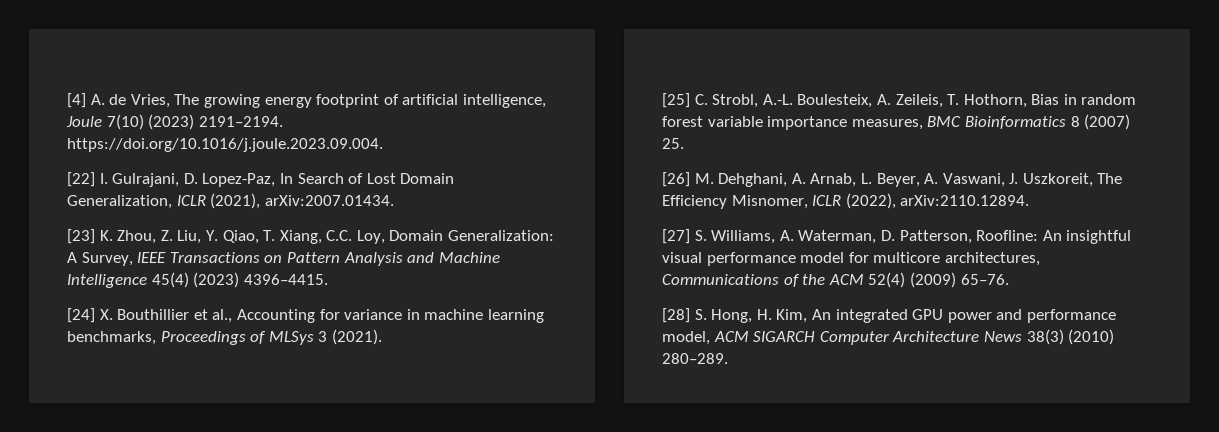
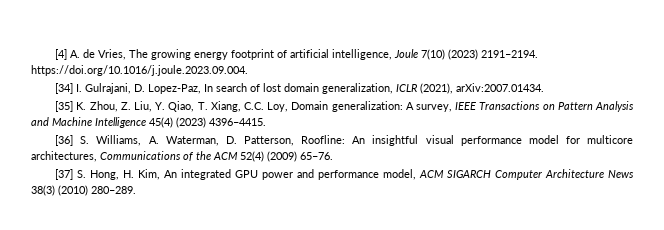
[67,172,95,187] [22] -> [55,83,74,94] [34]
[297,173,455,184] [67,195,172,209] Search of Lost Domain Generalization, -> [216,83,394,94] search of lost domain generalization,
[67,229,95,244] [23] -> [55,101,74,112] [35]
[448,230,555,241] [67,252,133,266] Generalization: A Survey, -> [331,101,453,112] generalization: A survey,
[67,308,544,323] [67,329,382,345] [662,93,1137,108] [662,114,1131,130] [662,138,684,149] [662,172,1123,187] [662,193,1030,209] [662,229,690,244] [24] X. Bouthillier et al., Accounting for variance in machine learning benchmarks, Proceedings of MLSys 3 (2021). // [25] C. Strobl, A.-L. Boulesteix, A. Zeileis, T. Hothorn, Bias in random forest variable importance measures, BMC Bioinformatics 8 (2007) 25. // [26] M. Dehghani, A. Arnab, L. Beyer, A. Vaswani, J. Uszkoreit, The Efficiency Misnomer, ICLR (2022), arXiv:2110.12894. // [27] -> [55,135,74,146] [36]
[662,308,690,323] [28] -> [55,169,74,180] [37]

